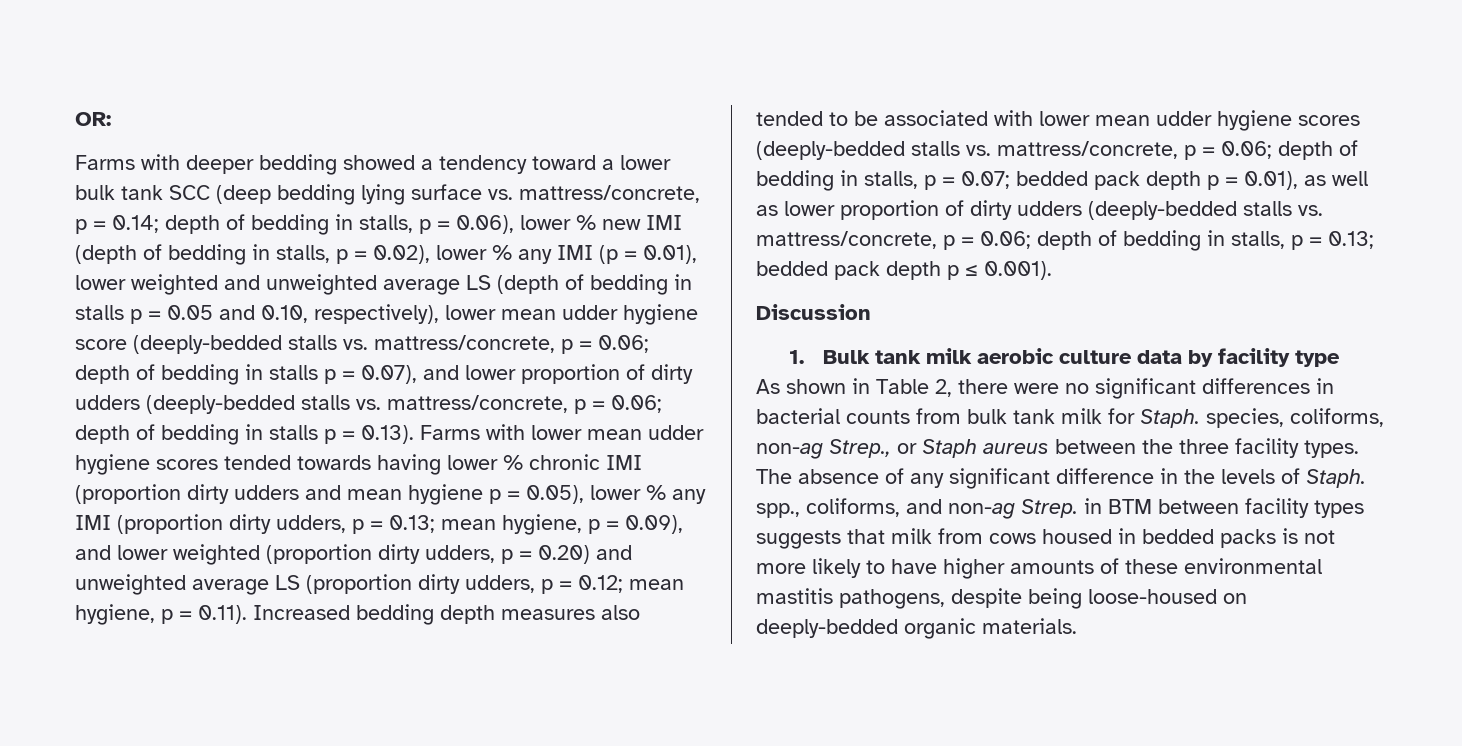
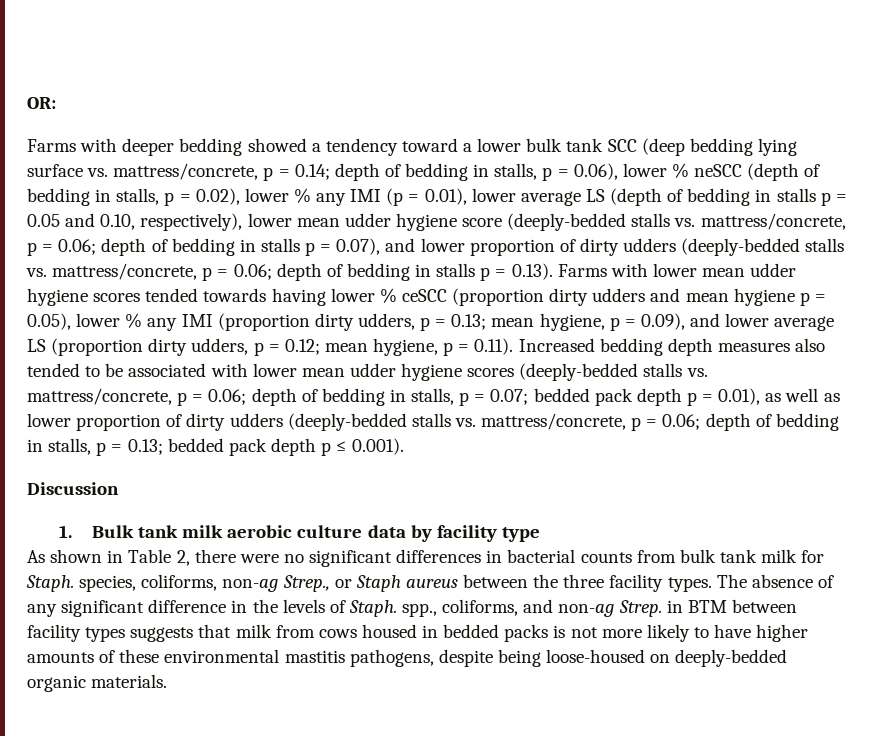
[602,215,682,230] new IMI -> [694,164,743,177] neSCC
[131,274,377,295] weighted and unweighted -> (516, 195) none
[529,454,642,470] chronic IMI -> [401,289,447,302] ceSCC
[173,544,632,565] [75,574,186,595] weighted (proportion dirty udders, p = 0.20) and unweighted -> (770, 320) none

